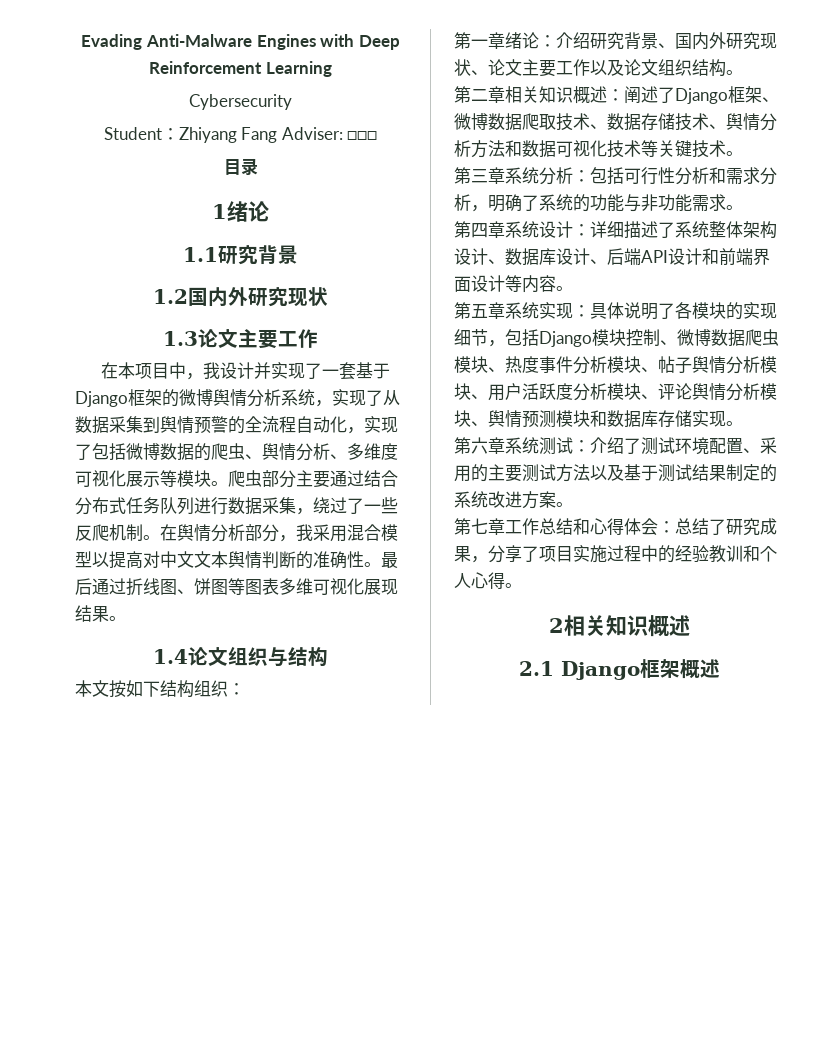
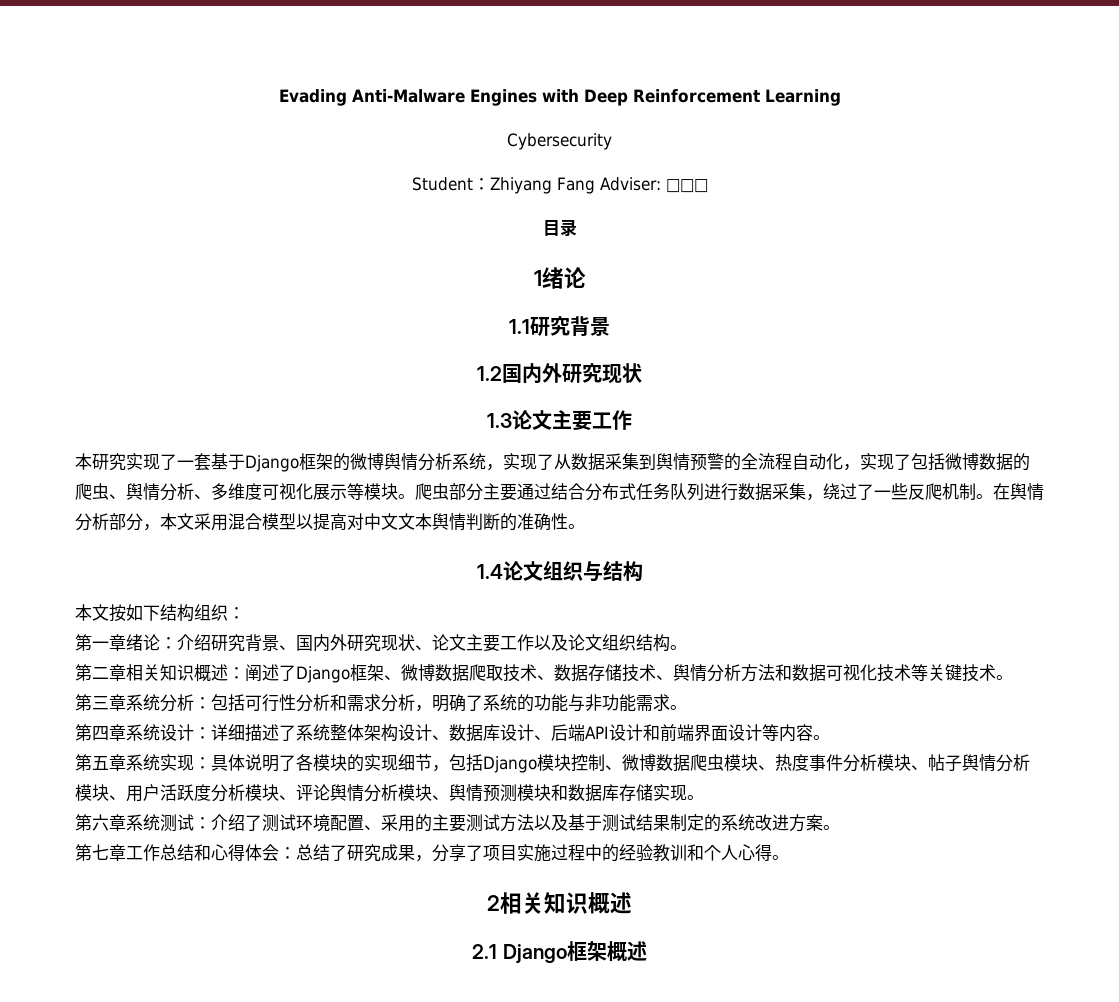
[101,362,272,380] 在本项目中，我设计并 -> [75,453,126,471] 本研究
[296,524,313,541] 我 -> [160,513,194,530] 本文
[381,552,398,568] [75,578,398,596] [75,605,126,622] 最后通过折线图、饼图等图表多维可视化展现结果。 -> (585, 526) none

